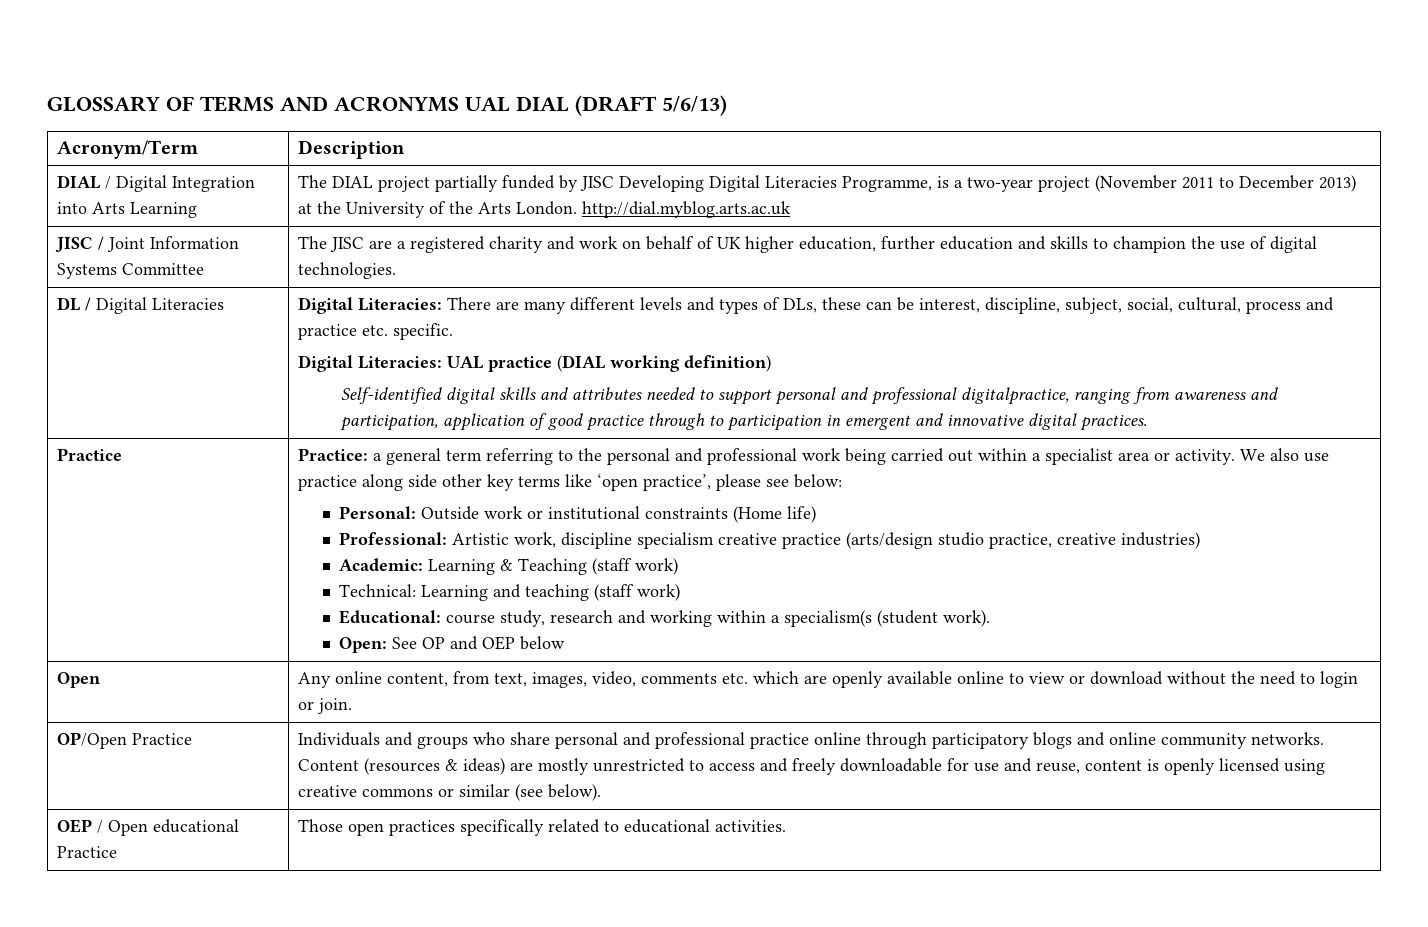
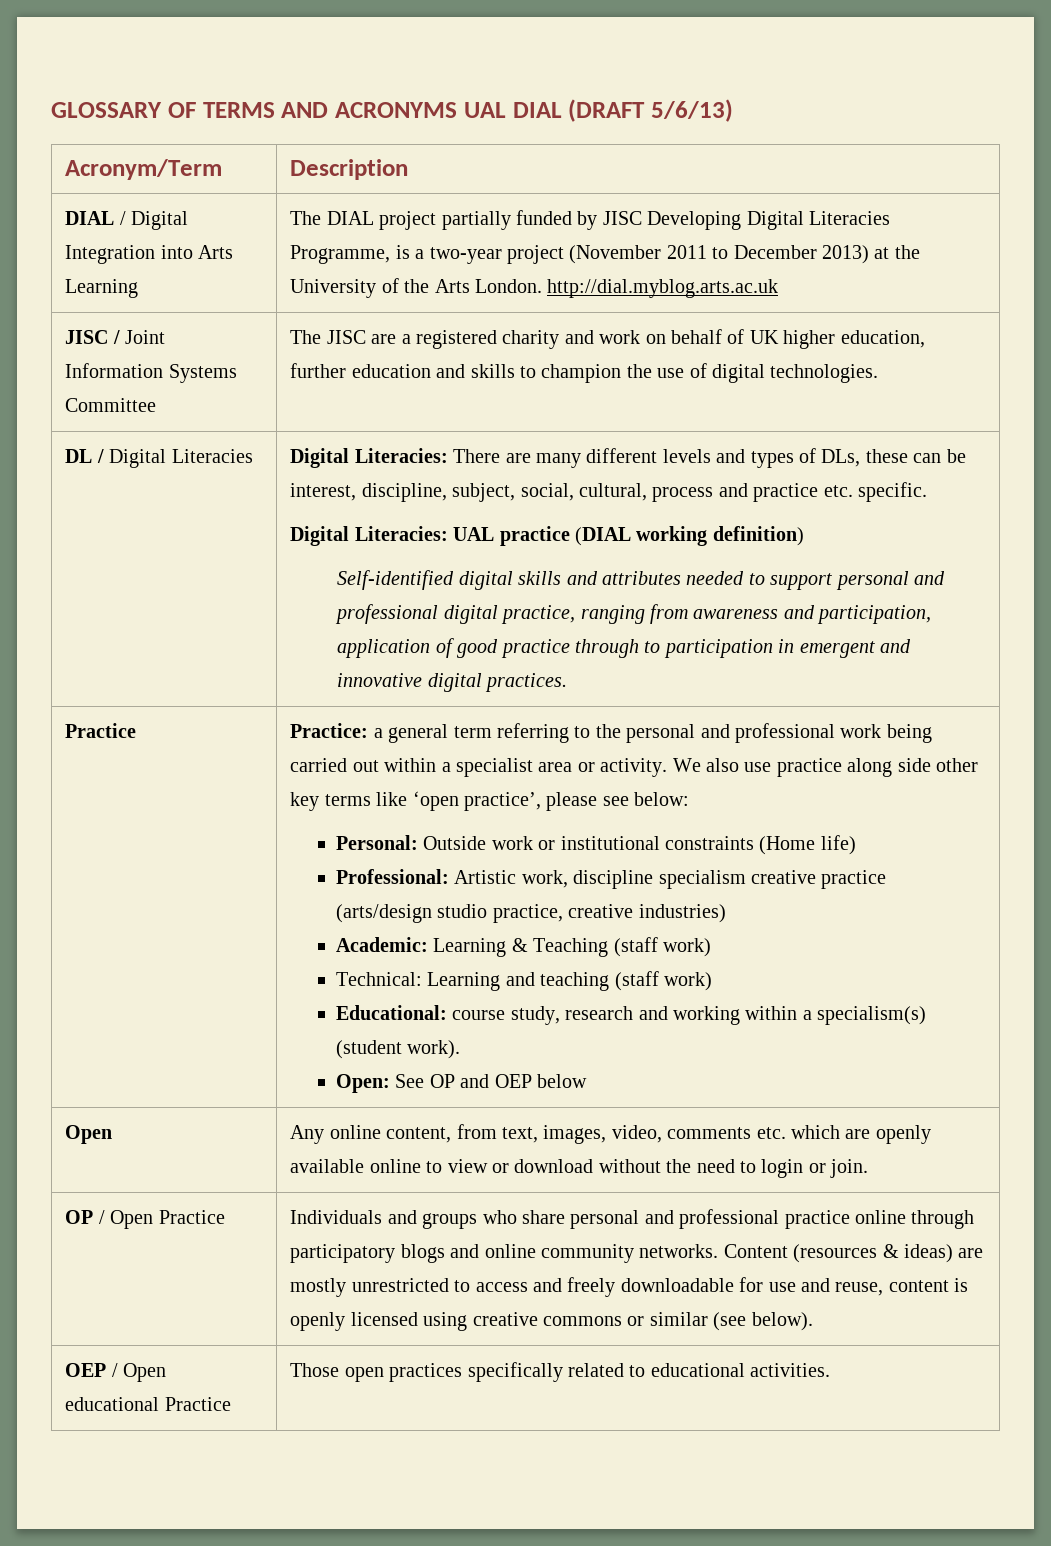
[960,387,1069,405] digitalpractice, -> [443,605,576,624] digital practice,
[784,610,873,627] specialism(s -> [817,1006,927,1025] specialism(s)
[57,732,128,749] OP/Open -> [65,1210,154,1229] OP / Open

